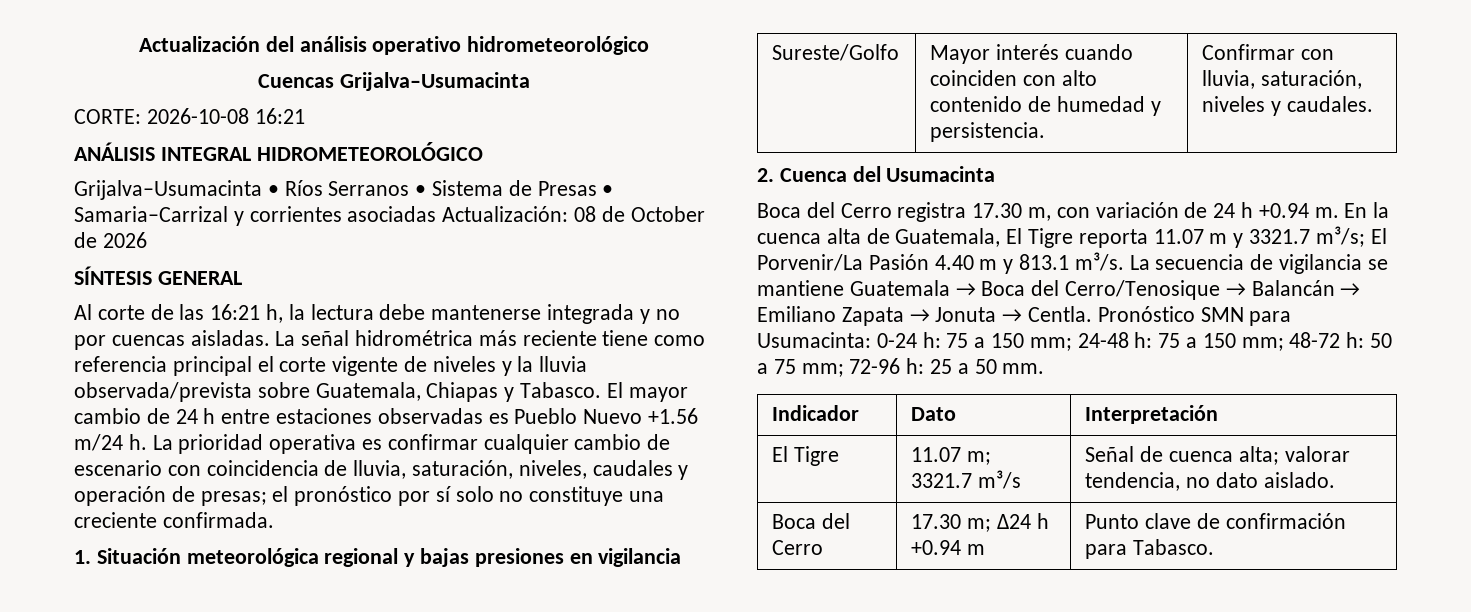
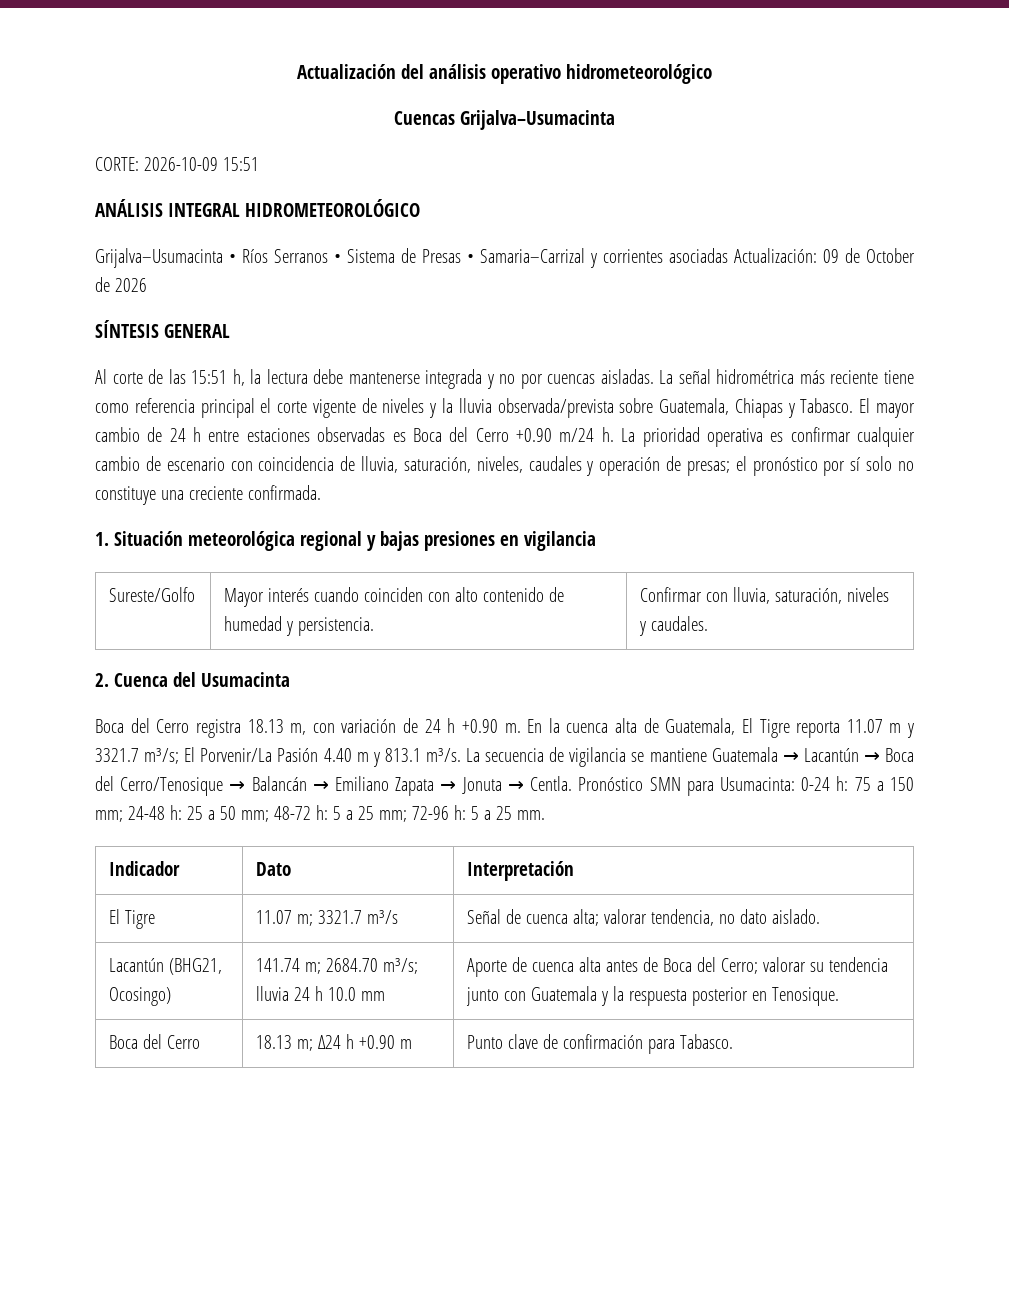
[146,108,305,124] 2026-10-08 16:21 -> [143,157,259,171] 2026-10-09 15:51
[574,206,597,222] 08 -> [823,249,839,263] 09
[210,304,261,320] 16:21 -> [191,370,228,384] 15:51
[514,408,699,424] Pueblo Nuevo +1.56 -> [412,427,553,442] Boca del Cerro +0.90
[972,203,1023,218] 17.30 -> [247,719,284,733] 18.13
[1258,203,1309,218] +0.94 -> [461,719,498,733] +0.90
(976, 289) none -> [803,748,880,762] Lacantún →
[1158,332,1393,351] [757,358,997,377] 75 a 150 mm; 48-72 h: 50 a 75 mm; 72-96 h: 25 a 50 -> [186,805,512,822] 25 a 50 mm; 48-72 h: 5 a 25 mm; 72-96 h: 5 a 25
(1335, 480) none -> [109,958,223,975] [109,987,172,1006] [256,958,419,974] [256,986,386,1001] [467,957,889,977] [466,986,840,1006] // Lacantún (BHG21, Ocosingo) | 141.74 m; 2684.70 m³/s; lluvia 24 h 10.0 mm | Aporte de cuenca alta antes de Boca del Cerro; valorar su tendencia junto con Guatemala y la respuesta posterior en Tenosique.
[911,514,962,529] 17.30 -> [256,1035,293,1049] 18.13
[911,540,962,555] +0.94 -> [359,1035,396,1049] +0.90

